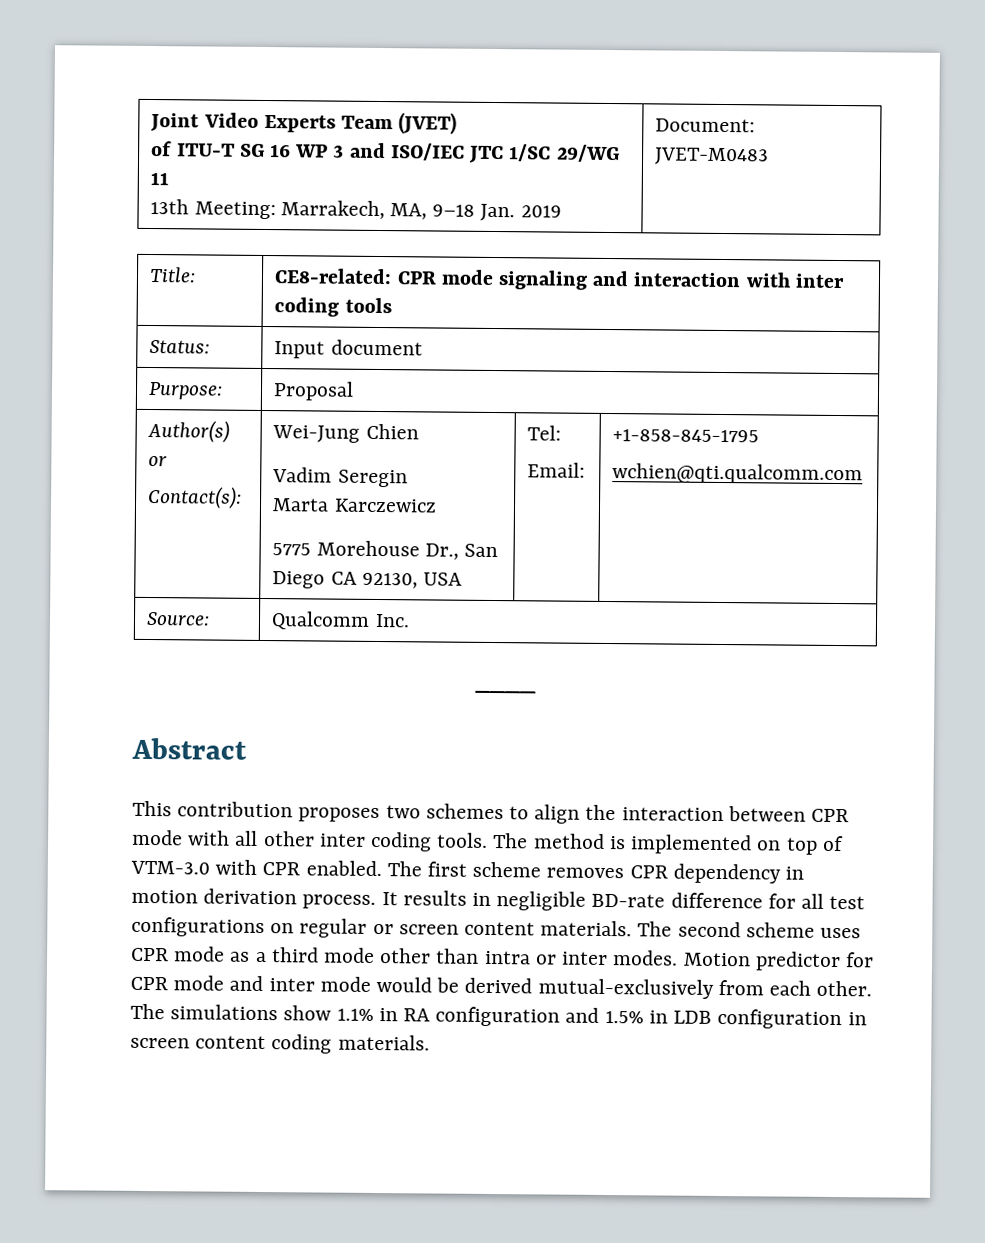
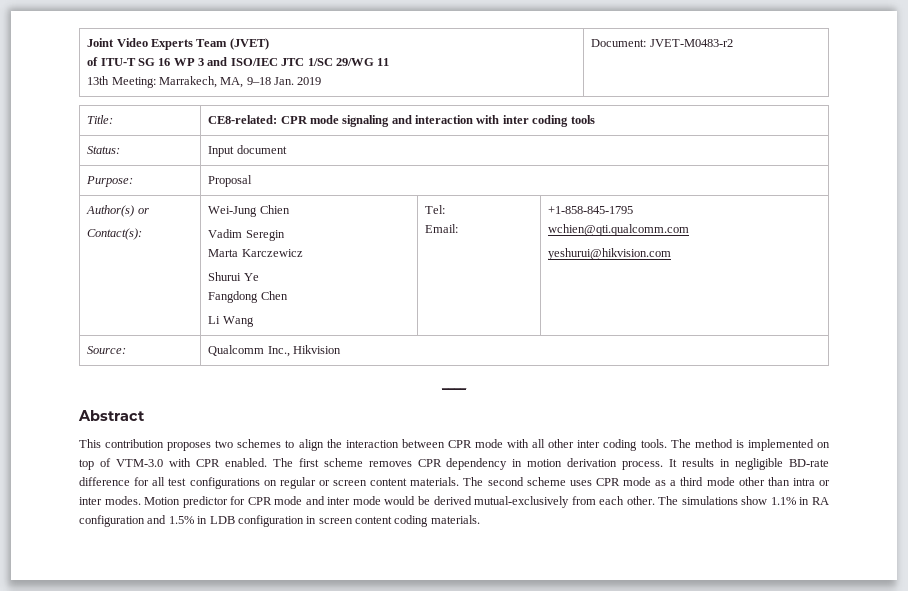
[654,147,770,166] JVET-M0483 -> [649,39,733,47] JVET-M0483-r2
[272,540,499,560] [272,571,463,589] 5775 Morehouse Dr., San Diego CA 92130, USA -> [208,272,259,281] [208,291,288,303] [208,316,254,327] Shurui Ye // Fangdong Chen // Li Wang
(864, 474) none -> [548,248,672,260] // yeshurui@hikvision.com
[374,613,410,628] Inc. -> [267,345,341,357] Inc., Hikvision

